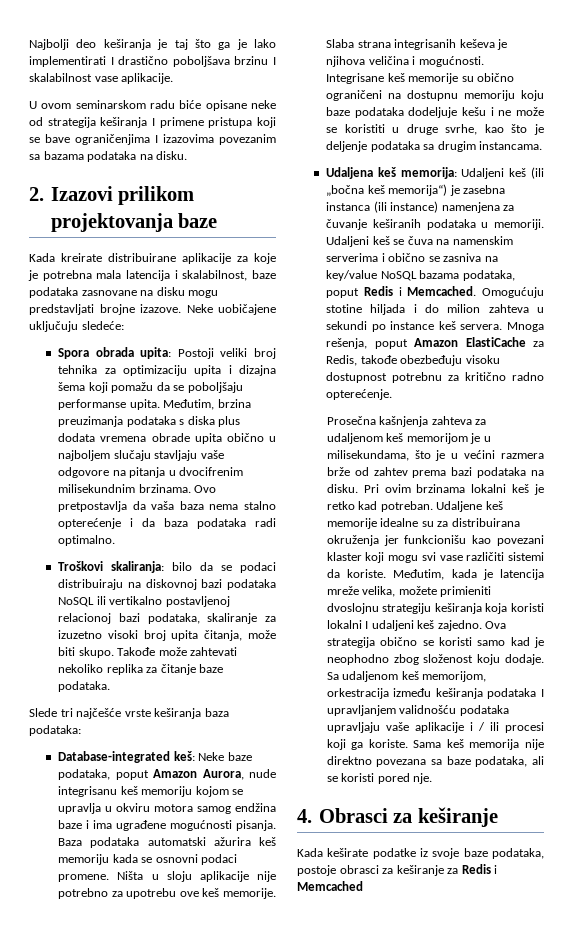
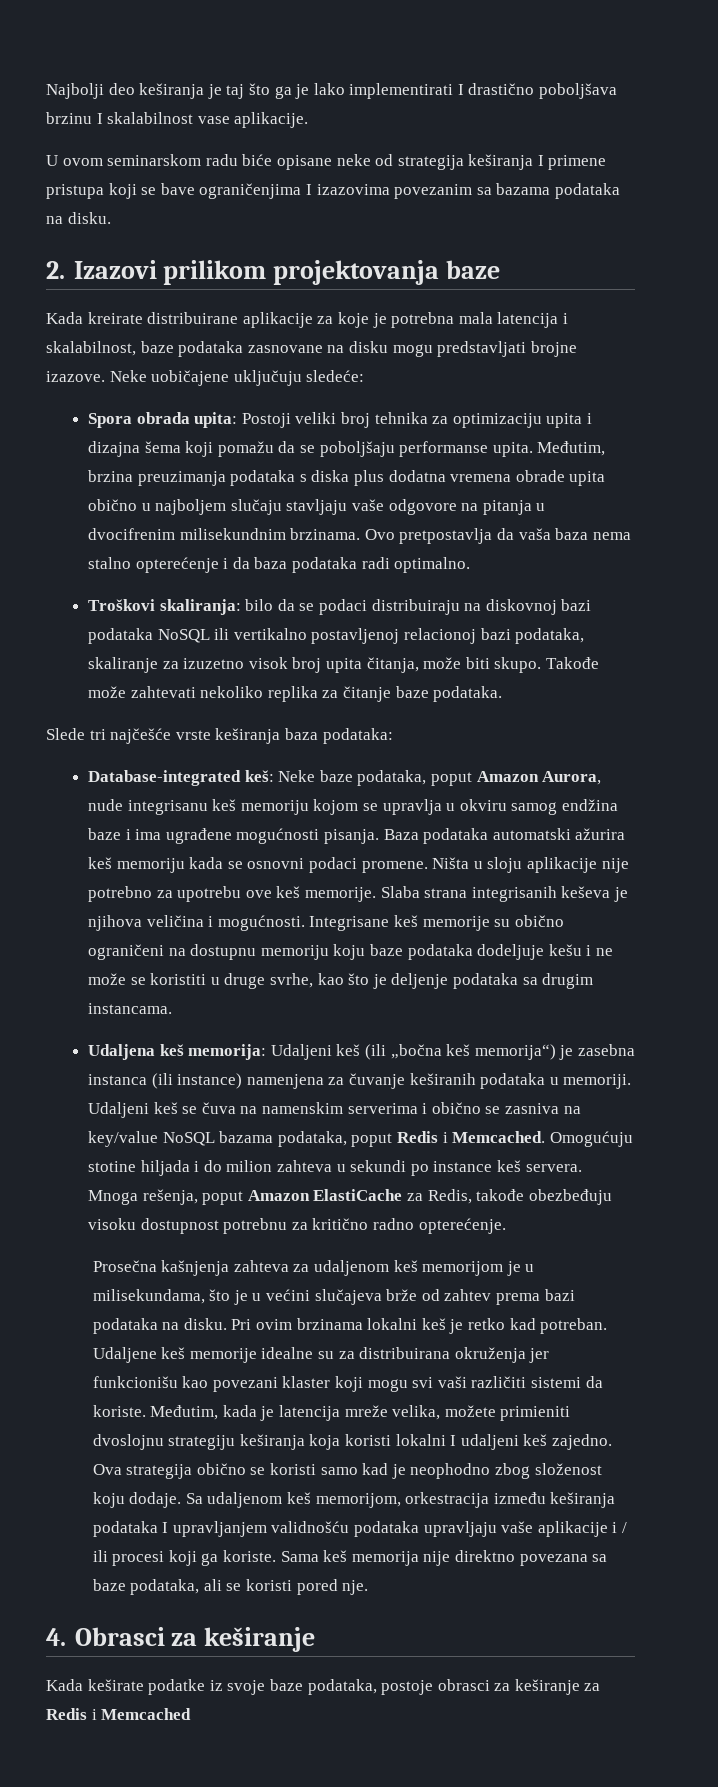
[58,433,96,442] dodata -> [388,470,446,482] dodatna
[107,630,138,639] visoki -> [248,657,288,669] visok
[154,804,194,812] motora -> (507, 805) none
[501,453,544,459] razmera -> [314,1289,382,1305] slučajeva
[439,555,463,561] vase -> [437,1376,467,1388] vaši

